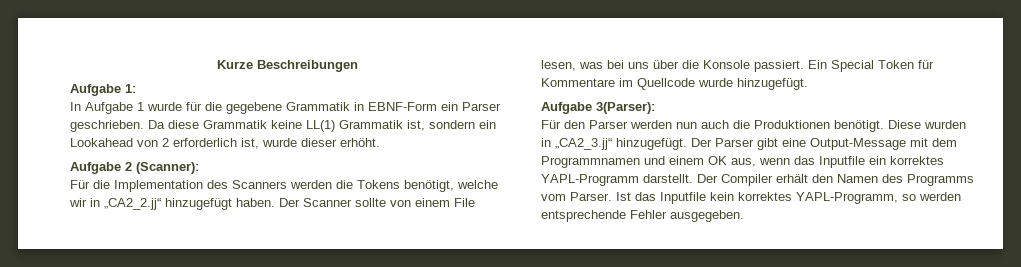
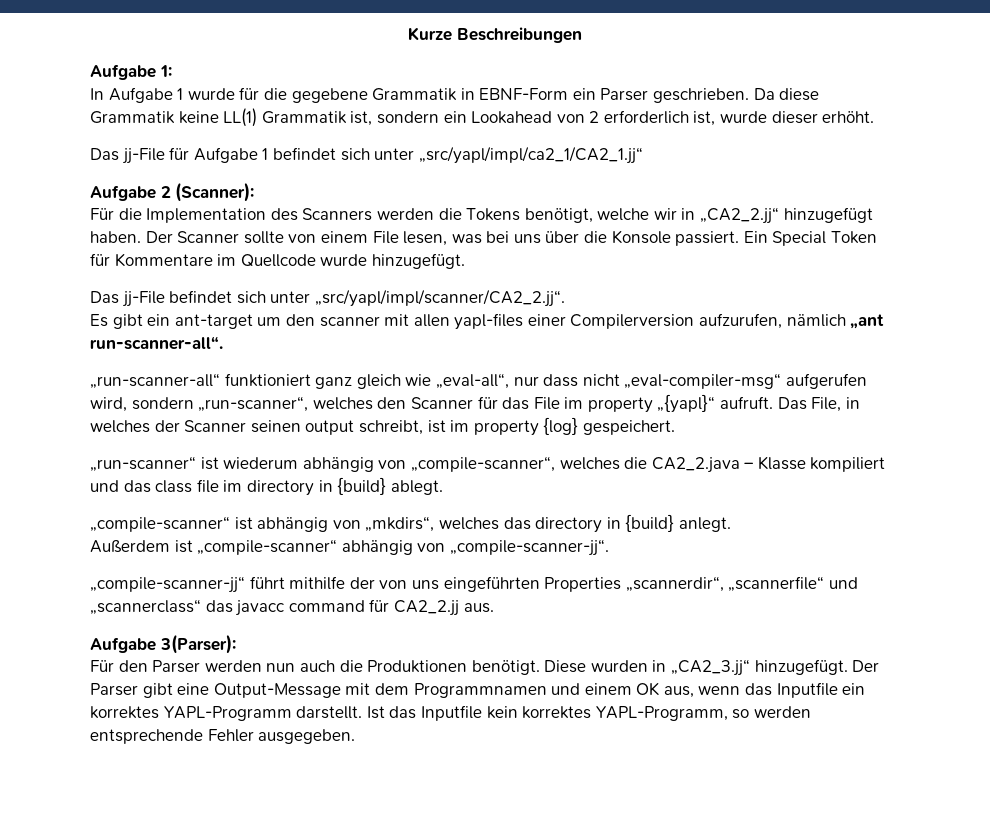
(380, 142) none -> [90,146,643,164] // Das jj-File für Aufgabe 1 befindet sich unter „src/yapl/impl/ca2_1/CA2_1.jj“
(808, 84) none -> [90,289,565,307] [90,313,885,330] [90,336,223,350] [90,373,867,389] [90,394,860,413] [90,417,675,436] [90,456,886,473] [90,477,443,496] [90,514,731,533] [90,539,609,556] [90,576,858,593] [90,599,494,616] // Das jj-File befindet sich unter „src/yapl/impl/scanner/CA2_2.jj“. // Es gibt ein ant-target um den scanner mit allen yapl-files einer Compilerversion aufzurufen, nämlich „ant run-scanner-all“. // „run-scanner-all“ funktioniert ganz gleich wie „eval-all“, nur dass nicht „eval-compiler-msg“ aufgerufen wird, sondern „run-scanner“, welches den Scanner für das File im property „{yapl}“ aufruft. Das File, in welches der Scanner seinen output schreibt, ist im property {log} gespeichert. // „run-scanner“ ist wiederum abhängig von „compile-scanner“, welches die CA2_2.java – Klasse kompiliert und das class file im directory in {build} ablegt. // „compile-scanner“ ist abhängig von „mkdirs“, welches das directory in {build} anlegt. // Außerdem ist „compile-scanner“ abhängig von „compile-scanner-jj“. // „compile-scanner-jj“ führt mithilfe der von uns eingeführten Properties „scannerdir“, „scannerfile“ und „scannerclass“ das javacc command für CA2_2.jj aus.
[697,174,974,186] [541,192,612,201] Der Compiler erhält den Namen des Programms vom Parser. -> (363, 712) none

